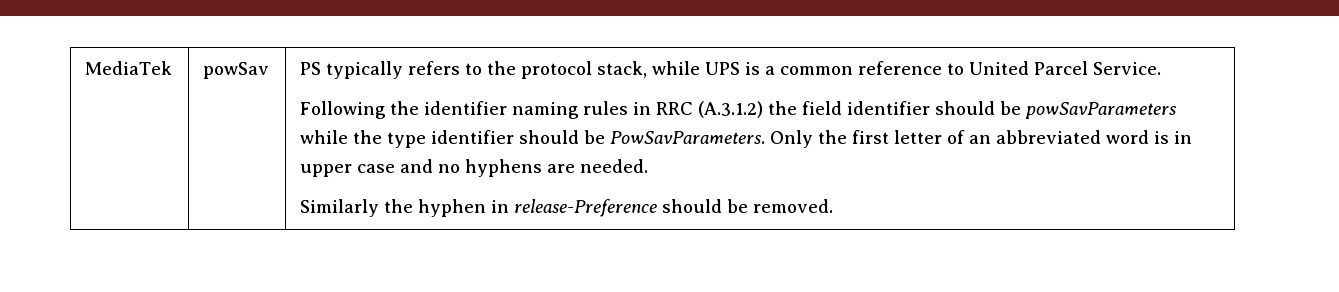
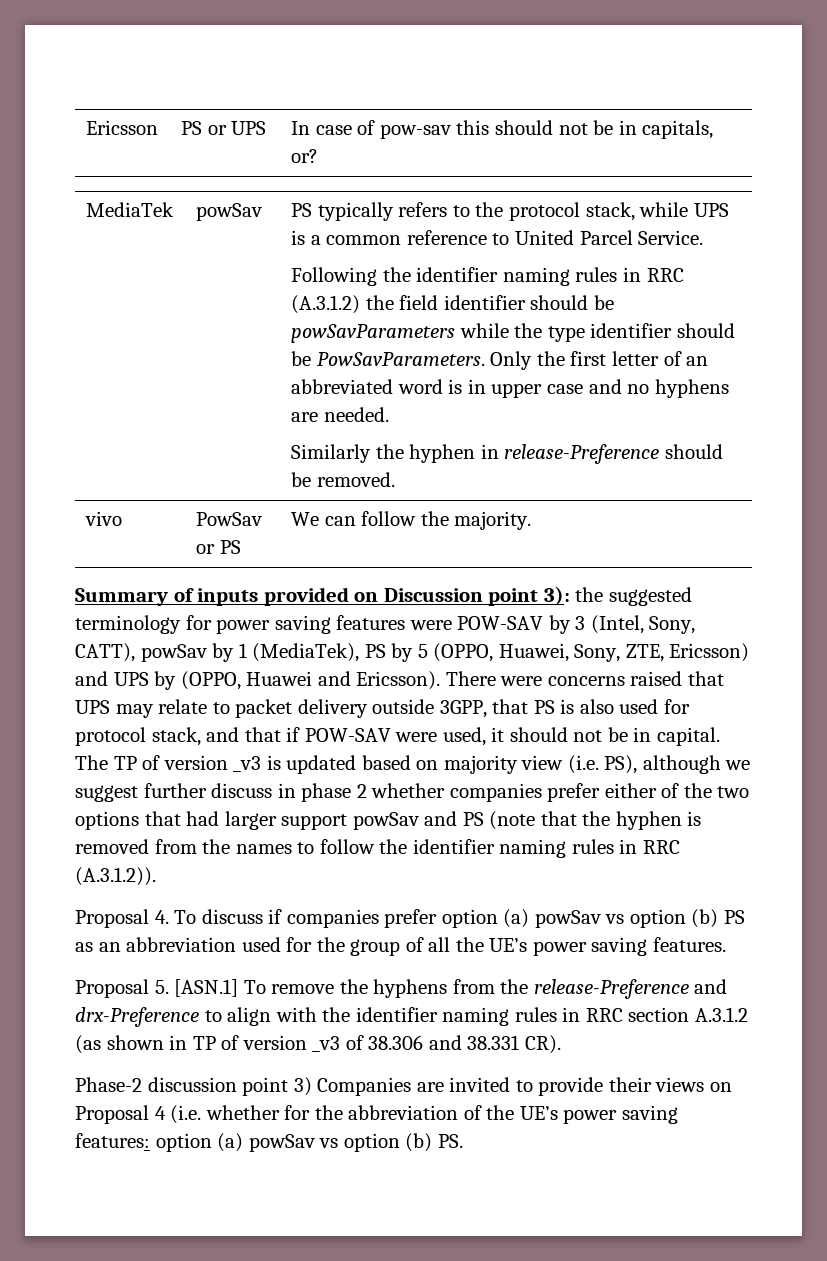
(85, 68) none -> [86,120,159,135] [181,121,267,135] [291,120,714,139] [291,149,319,163] Ericsson | PS or UPS | In case of pow-sav this should not be in capitals, or? //
(834, 206) none -> [85,511,123,526] [196,512,263,526] [196,540,241,554] [291,511,532,530] [75,586,692,606] [75,615,696,634] [75,643,750,662] [75,671,724,690] [75,699,690,718] [75,727,720,746] [75,755,751,774] [75,783,750,802] [75,811,702,830] [75,839,680,858] [75,867,156,886] [75,909,745,928] [75,937,726,956] [75,979,728,999] [75,1007,748,1027] [75,1035,561,1054] [75,1077,732,1096] [75,1105,678,1124] [75,1133,463,1152] // vivo | PowSav or PS | We can follow the majority. // Summary of inputs provided on Discussion point 3): the suggested terminology for power saving features were POW-SAV by 3 (Intel, Sony, CATT), powSav by 1 (MediaTek), PS by 5 (OPPO, Huawei, Sony, ZTE, Ericsson) and UPS by (OPPO, Huawei and Ericsson). There were concerns raised that UPS may relate to packet delivery outside 3GPP, that PS is also used for protocol stack, and that if POW-SAV were used, it should not be in capital. The TP of version _v3 is updated based on majority view (i.e. PS), although we suggest further discuss in phase 2 whether companies prefer either of the two options that had larger support powSav and PS (note that the hyphen is removed from the names to follow the identifier naming rules in RRC (A.3.1.2)). // Proposal 4. To discuss if companies prefer option (a) powSav vs option (b) PS as an abbreviation used for the group of all the UE’s power saving features. // Proposal 5. [ASN.1] To remove the hyphens from the release-Preference and drx-Preference to align with the identifier naming rules in RRC section A.3.1.2 (as shown in TP of version _v3 of 38.306 and 38.331 CR). // Phase-2 discussion point 3) Companies are invited to provide their views on Proposal 4 (i.e. whether for the abbreviation of the UE’s power saving features: option (a) powSav vs option (b) PS.

